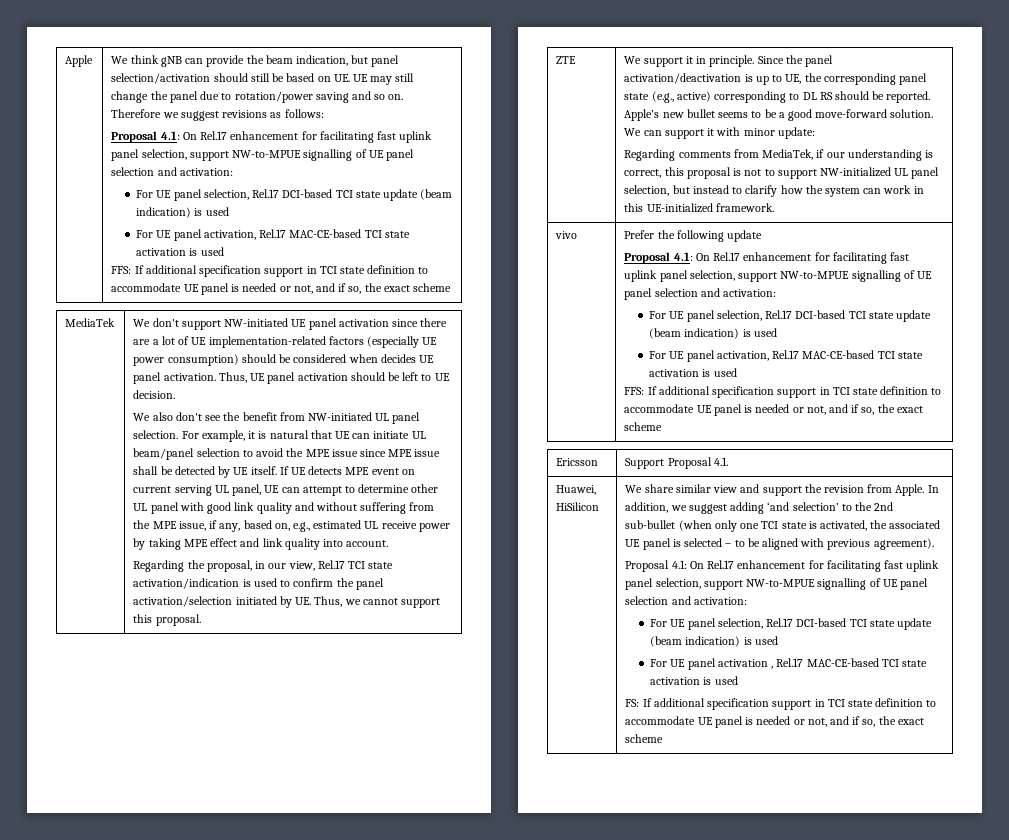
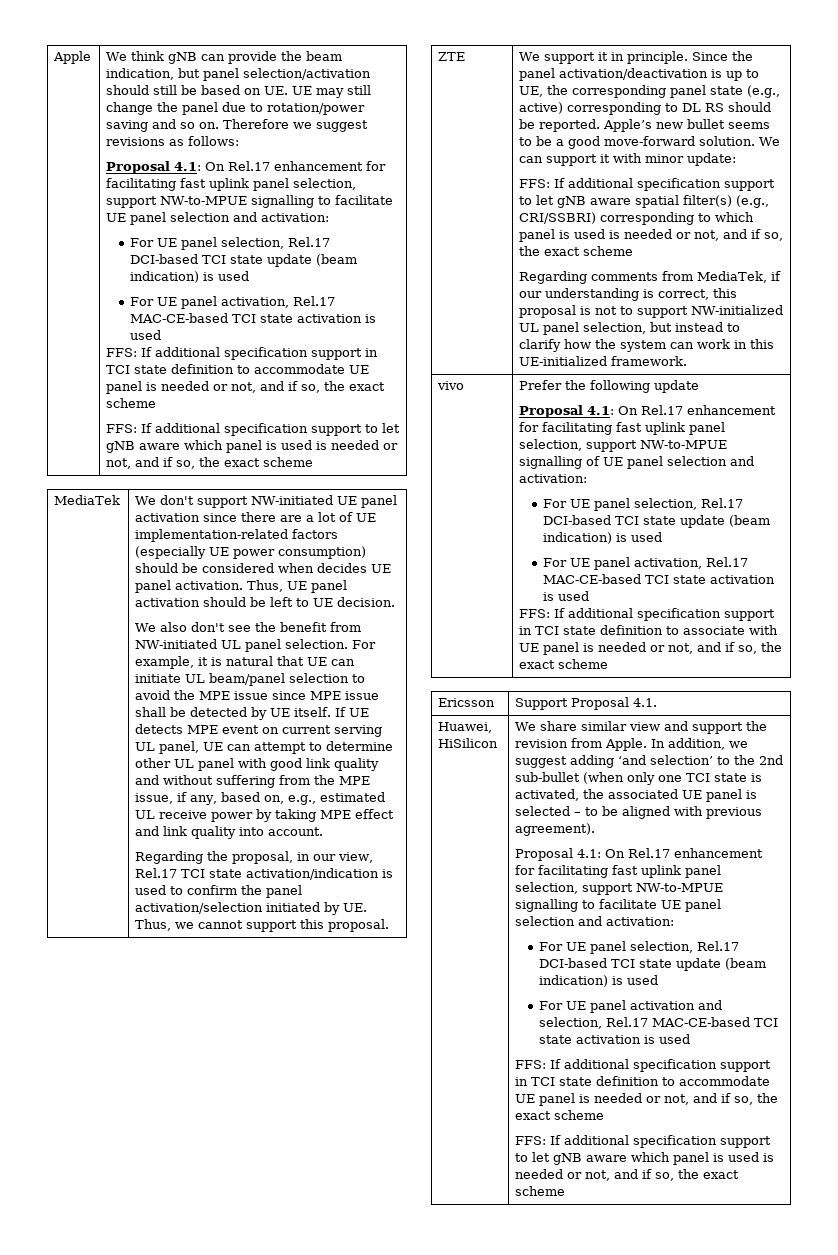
[355,149,367,158] of -> [318,195,394,205] to facilitate
(452, 287) none -> [106,423,401,436] [106,440,399,453] [106,457,314,469] // FFS: If additional specification support to let gNB aware which panel is used is needed or not, and if so, the exact scheme
(815, 133) none -> [519,178,776,191] [519,195,770,208] [519,212,755,225] [519,229,784,242] [519,246,634,256] // FFS: If additional specification support to let gNB aware spatial filter(s) (e.g., CRI/SSBRI) corresponding to which panel is used is needed or not, and if so, the exact scheme
[624,404,695,413] accommodate -> [683,625,779,635] associate with
[869,578,881,587] of -> [582,899,658,909] to facilitate
[771,658,927,669] [650,676,738,685] [625,699,640,707] , Rel.17 MAC-CE-based TCI state activation is used // FS: -> [698,1000,723,1010] [539,1017,779,1029] [539,1034,691,1044] [515,1060,547,1069] and selection, Rel.17 MAC-CE-based TCI state activation is used // FFS:
(664, 738) none -> [515,1135,772,1148] [515,1152,775,1165] [515,1169,740,1181] [515,1186,566,1196] // FFS: If additional specification support to let gNB aware which panel is used is needed or not, and if so, the exact scheme

